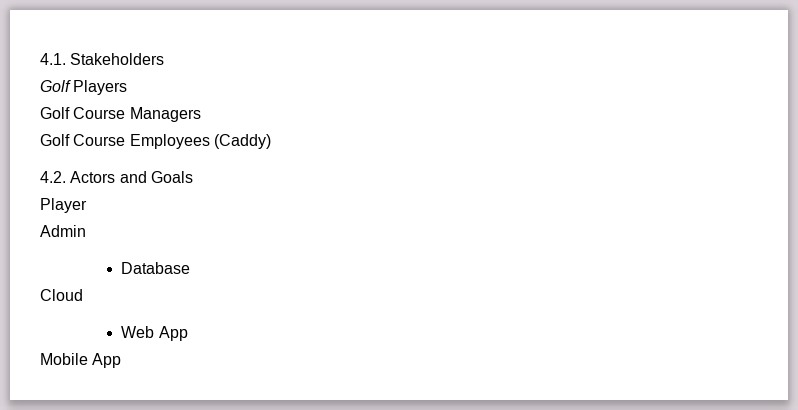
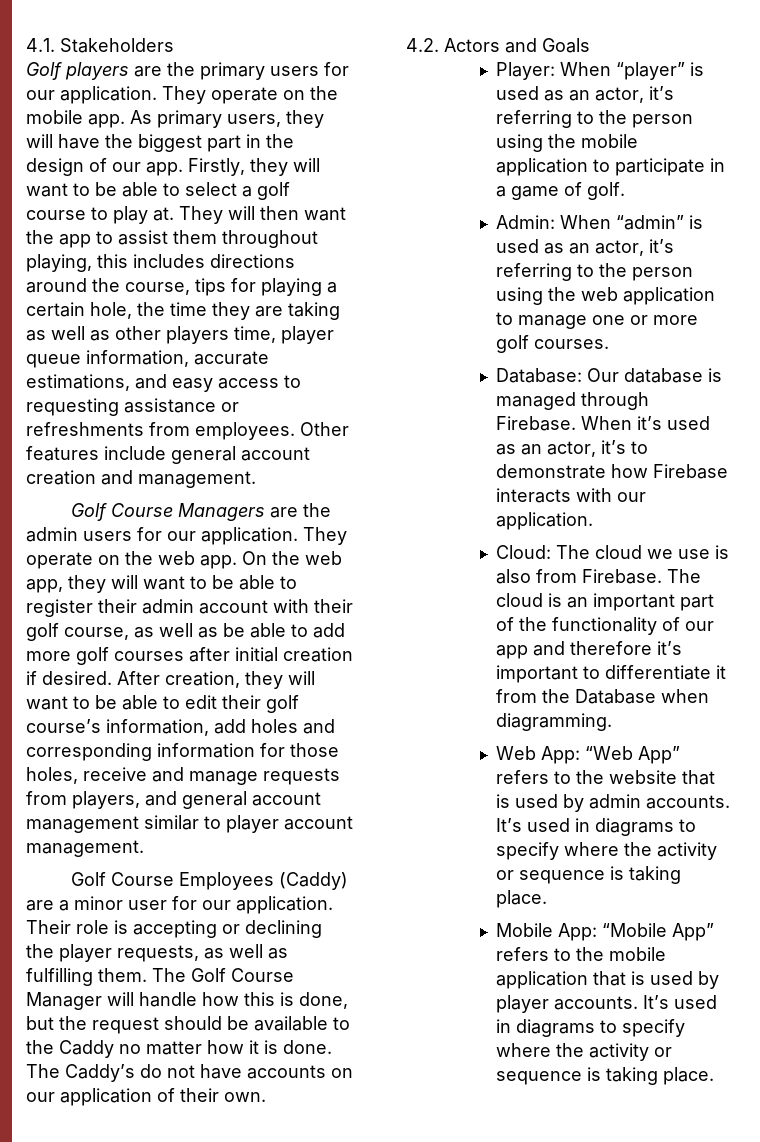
[73,80,128,95] [40,107,201,122] [40,134,271,149] [40,171,193,183] [40,198,87,213] [40,225,86,237] Players // Golf Course Managers // Golf Course Employees (Caddy) // 4.2. Actors and Goals // Player // Admin // -> [65,62,349,80] [26,86,338,104] [26,110,324,128] [26,134,294,152] [26,158,320,176] [26,182,290,200] [26,206,346,224] [26,230,318,248] [26,254,295,272] [26,278,337,296] [26,302,340,320] [26,326,334,344] [26,350,269,368] [26,374,301,392] [26,398,239,416] [26,422,349,440] [26,446,310,464] [26,470,256,488] [71,503,332,521] [26,527,347,545] [26,551,342,569] [26,575,297,593] [26,599,353,617] [26,623,345,641] [26,647,353,665] [26,671,315,689] [26,695,299,713] [26,719,335,736] [26,743,339,761] [26,767,340,785] [26,791,321,809] [26,815,353,833] [26,840,144,857] [71,872,349,890] [26,896,333,914] [26,920,322,938] [26,944,288,962] [26,968,294,986] [26,992,348,1010] [26,1016,350,1034] [26,1040,332,1058] [26,1064,353,1082] [26,1088,266,1106] [406,38,590,53] [496,62,705,80] [496,86,675,103] [496,110,694,128] [496,134,639,152] [496,158,726,176] [496,182,626,200] [496,215,704,230] [496,239,675,256] [496,263,694,281] [496,287,716,305] [496,312,699,329] [496,335,610,353] [496,368,723,383] [496,392,650,410] [496,416,711,431] [496,440,649,457] [496,464,729,479] [496,488,647,503] [496,512,594,530] [496,545,730,559] [496,569,702,584] [496,593,715,611] [496,617,715,635] [496,641,683,659] [496,665,727,683] [496,689,571,703] players are the primary users for our application. They operate on the mobile app. As primary users, they will have the biggest part in the design of our app. Firstly, they will want to be able to select a golf course to play at. They will then want the app to assist them throughout playing, this includes directions around the course, tips for playing a certain hole, the time they are taking as well as other players time, player queue information, accurate estimations, and easy access to requesting assistance or refreshments from employees. Other features include general account creation and management. // Golf Course Managers are the admin users for our application. They operate on the web app. On the web app, they will want to be able to register their admin account with their golf course, as well as be able to add more golf courses after initial creation if desired. After creation, they will want to be able to edit their golf course’s information, add holes and corresponding information for those holes, receive and manage requests from players, and general account management similar to player account management. // Golf Course Employees (Caddy) are a minor user for our application. Their role is accepting or declining the player requests, as well as fulfilling them. The Golf Course Manager will handle how this is done, but the request should be available to the Caddy no matter how it is done. The Caddy’s do not have accounts on our application of their own. // 4.2. Actors and Goals // Player: When “player” is used as an actor, it’s referring to the person using the mobile application to participate in a game of golf. // Admin: When “admin” is used as an actor, it’s referring to the person using the web application to manage one or more golf courses. // Database: Our database is managed through Firebase. When it’s used as an actor, it’s to demonstrate how Firebase interacts with our application. // Cloud: The cloud we use is also from Firebase. The cloud is an important part of the functionality of our app and therefore it’s important to differentiate it from the
[40,289,83,301] // Cloud -> [661,689,710,703] [496,713,613,731] when diagramming.
[158,326,188,341] [40,353,122,368] App // Mobile App -> [541,746,681,764] [496,770,716,785] [496,794,731,812] [496,818,697,836] [496,842,718,860] [496,866,682,884] [496,890,548,908] [496,923,715,941] [496,947,667,961] [496,971,720,989] [496,995,718,1013] [496,1019,686,1037] [496,1043,673,1061] [496,1067,715,1085] App: “Web App” refers to the website that is used by admin accounts. It’s used in diagrams to specify where the activity or sequence is taking place. // Mobile App: “Mobile App” refers to the mobile application that is used by player accounts. It’s used in diagrams to specify where the activity or sequence is taking place.

